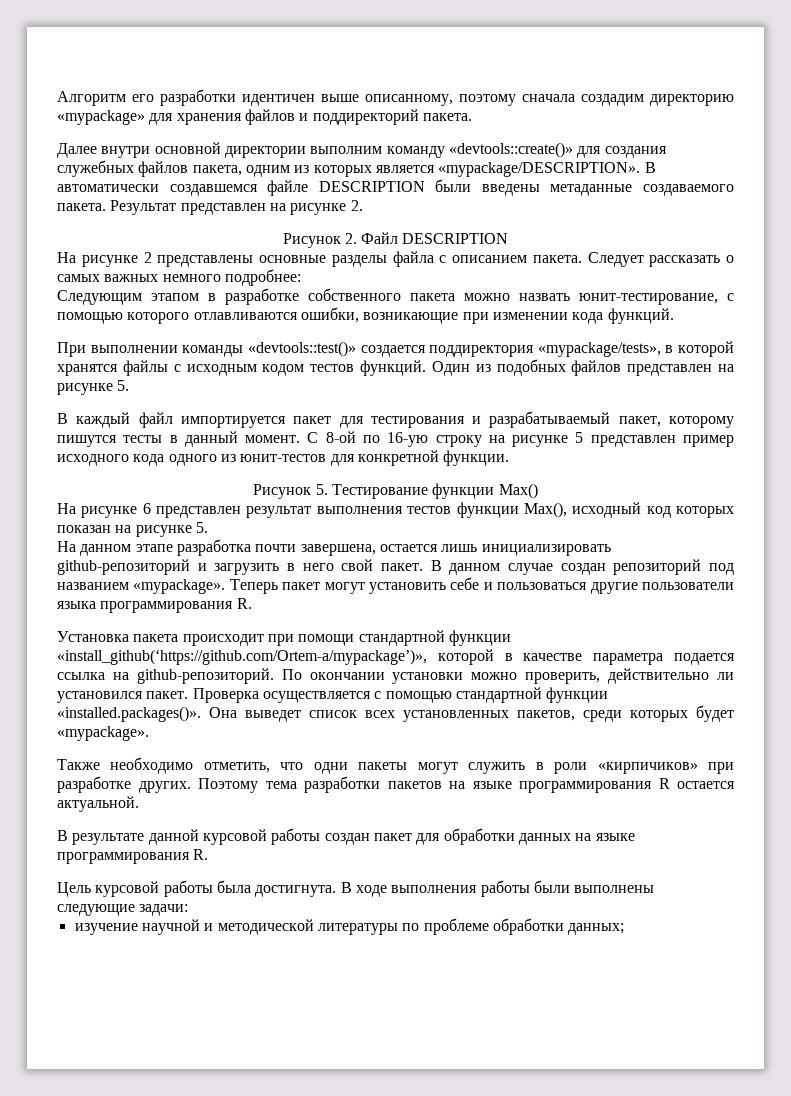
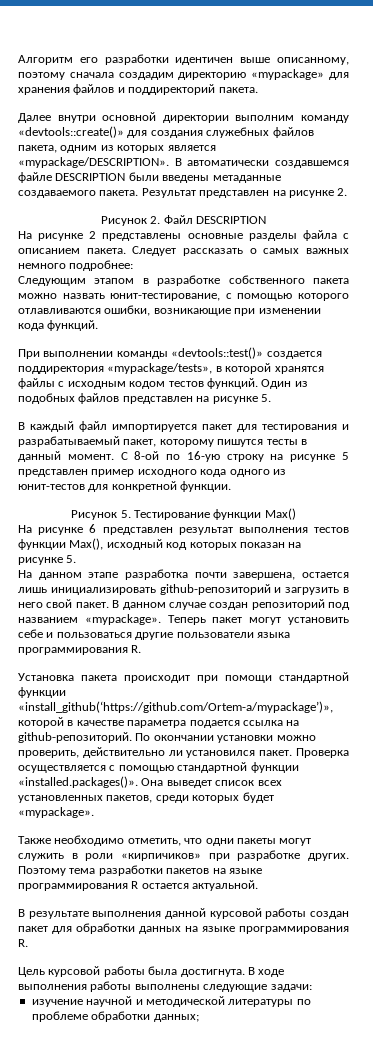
(145, 839) none -> [92,911,162,917] выполнения
[533,880,570,893] были -> (132, 986) none

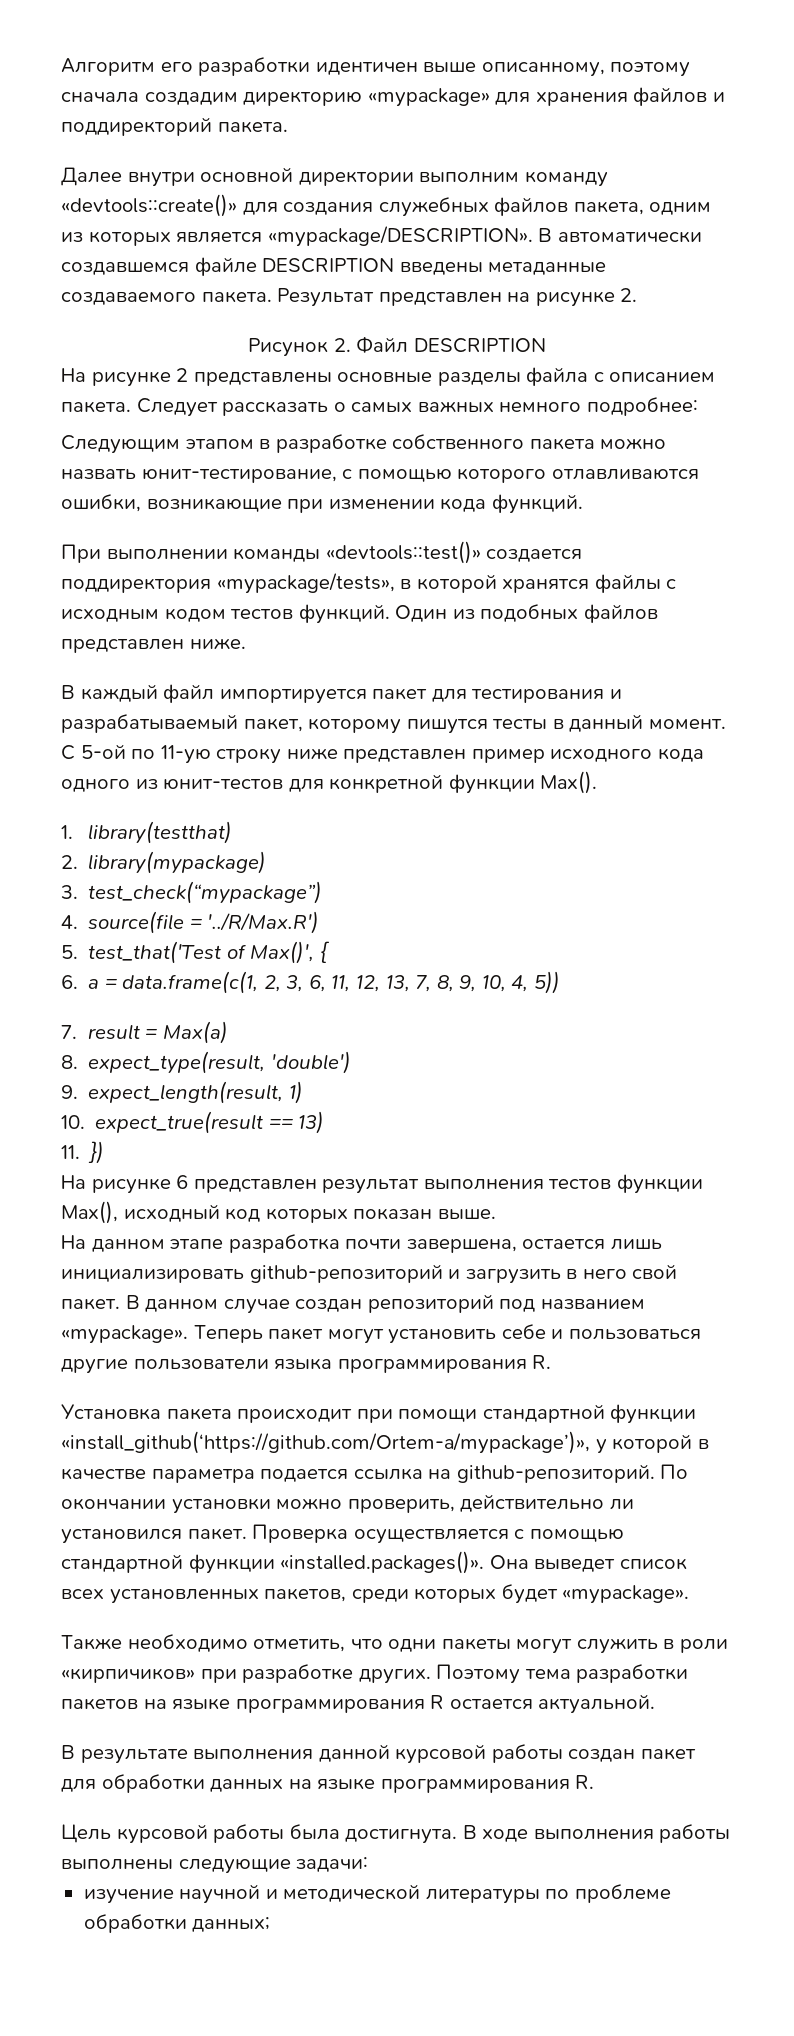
[128,172,159,181] были -> (395, 265) none
[196,394,271,404] на рисунке 5. -> [189,638,246,650] ниже.
[134,451,349,462] 8-ой по 16-ую строку на рисунке 5 -> [80,744,338,764] 5-ой по 11-ую строку ниже
[180,481,232,492] [71,508,296,520] функции. // Рисунок 5. Тестирование функции Max() -> [448,771,598,794] [61,821,232,844] [61,851,267,874] [61,881,323,904] [61,911,320,934] [61,941,330,964] [61,971,560,994] [61,1021,228,1044] [61,1051,351,1074] [61,1081,303,1104] [61,1111,325,1134] [61,1141,105,1164] функции Max(). // 1. library(testthat) // 2. library(mypackage) // 3. test_check(“mypackage”) // 4. source(file = '../R/Max.R') // 5. test_that('Test of Max()', { // 6. a = data.frame(c(1, 2, 3, 6, 11, 12, 13, 7, 8, 9, 10, 4, 5)) // 7. result = Max(a) // 8. expect_type(result, 'double') // 9. expect_length(result, 1) // 10. expect_true(result == 13) // 11. })
[288,542,302,548] [18,555,77,565] на рисунке 5. -> [437,1209,496,1219] выше.
(333, 707) none -> [595,1439,607,1454] у

